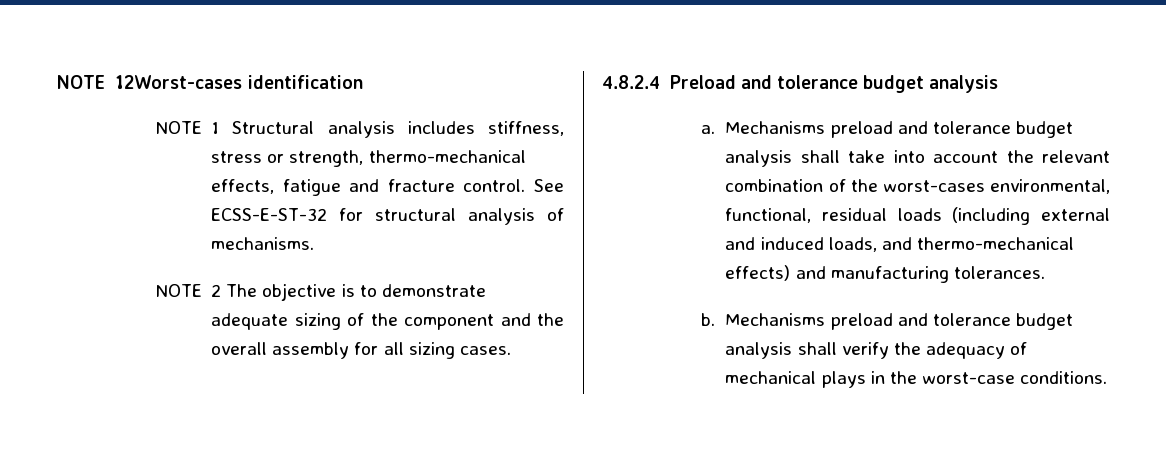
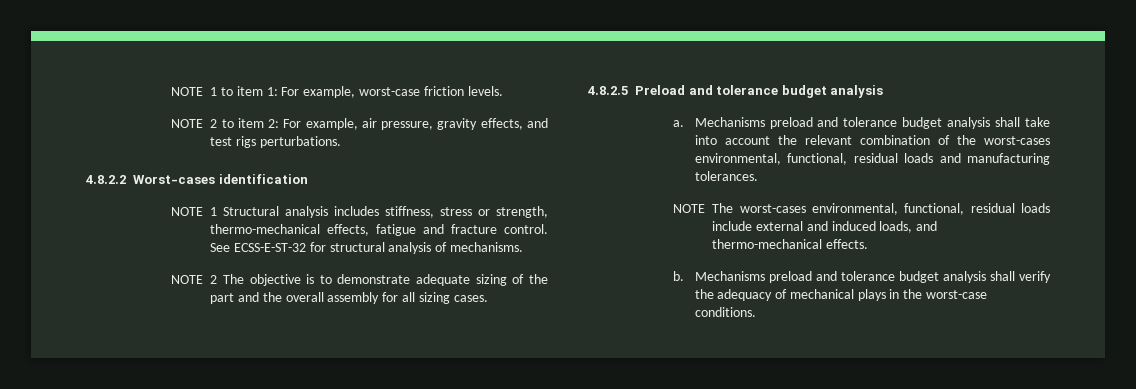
[56,75,243,89] NOTE 12Worst-cases -> [171,86,503,98] [171,118,548,130] [210,136,341,148] [86,175,215,184] NOTE 1 to item 1: For example, worst-case friction levels. // NOTE 2 to item 2: For example, air pressure, gravity effects, and test rigs perturbations. // 4.8.2.2 Worst-cases
[404,314,495,330] component -> [210,293,235,304] part
[602,75,660,89] 4.8.2.4 -> [588,86,628,95] 4.8.2.5
[952,207,1031,225] (including -> [939,153,1050,165] [694,171,758,181] [673,203,1050,215] [712,221,753,231] and manufacturing tolerances. // NOTE The worst-cases environmental, functional, residual loads include
[725,265,1045,283] effects) and manufacturing tolerances. -> [826,239,869,249] effects.

